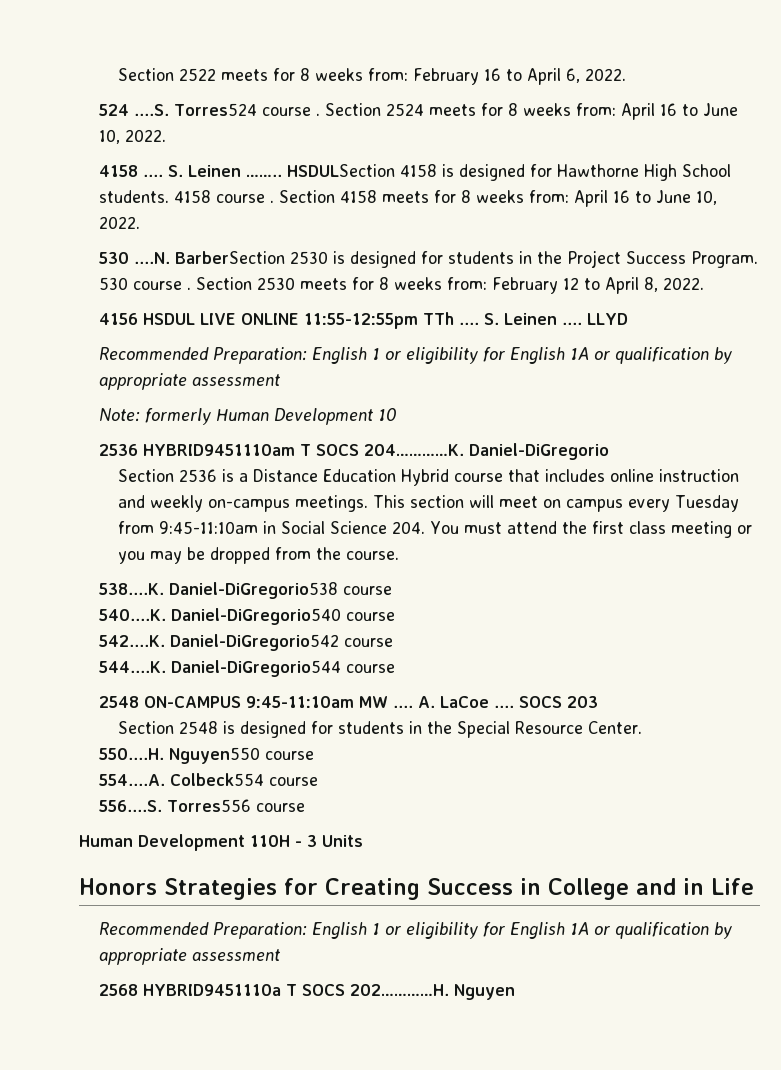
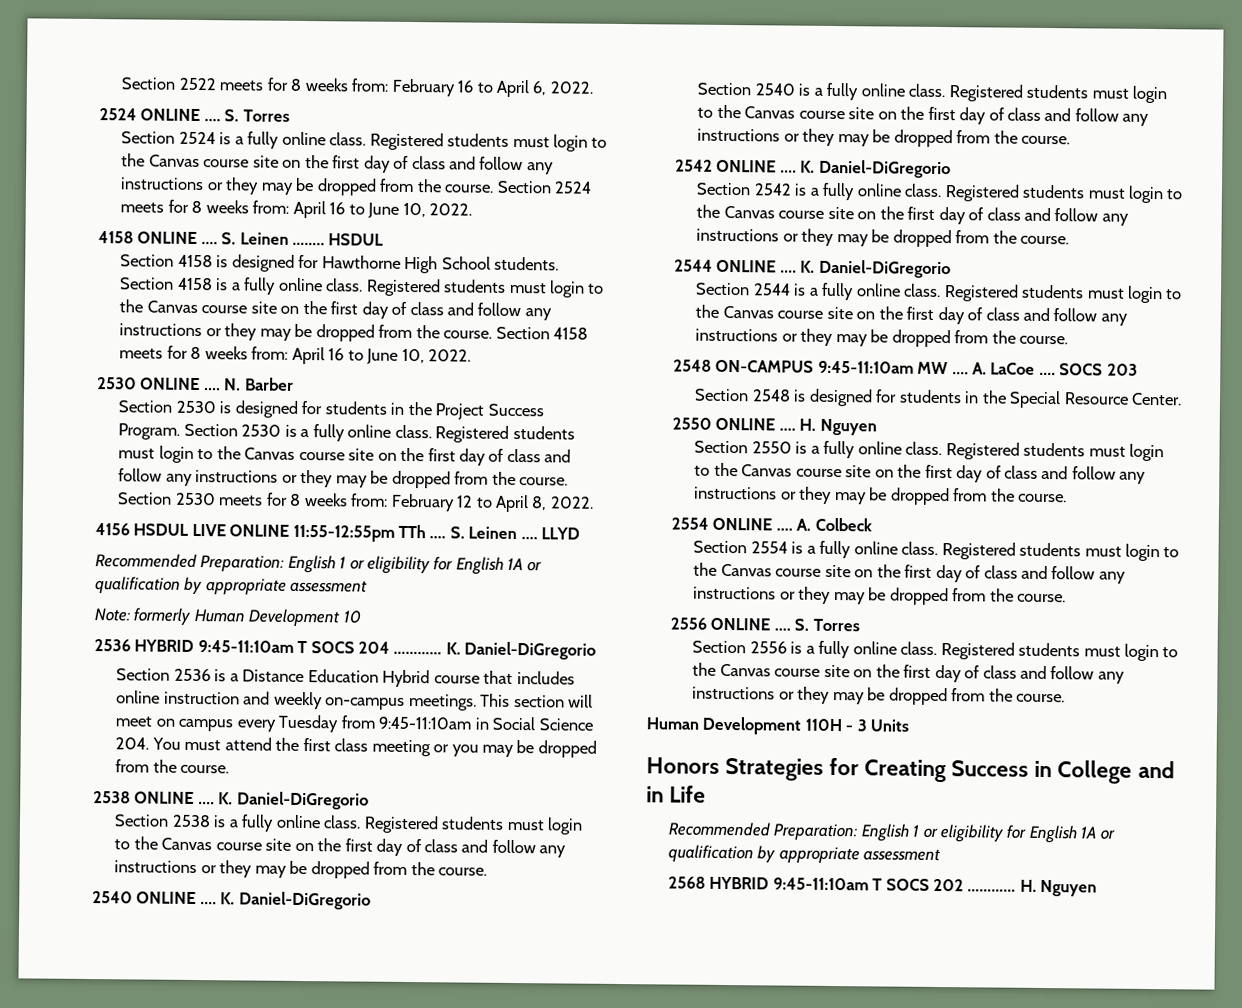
[98,103,320,116] 524 ....S. Torres524 course . -> [98,108,290,122] [121,131,608,152] [121,153,554,175] [120,177,495,196] 2524 ONLINE .... S. Torres // Section 2524 is a fully online class. Registered students must login to the Canvas course site on the first day of class and follow any instructions or they may be dropped from the course.
(138, 171) none -> [137,231,198,244] ONLINE
[286,164,395,177] HSDULSection -> [328,233,385,246] [120,254,175,267] HSDUL // Section
[173,190,274,203] 4158 course . -> [120,277,605,298] [119,299,552,321] [119,323,493,342] Section 4158 is a fully online class. Registered students must login to the Canvas course site on the first day of class and follow any instructions or they may be dropped from the course.
[98,251,285,264] 530 ....N. BarberSection -> [96,377,294,391] [118,400,173,413] 2530 ONLINE .... N. Barber // Section
[98,277,191,290] 530 course . -> [183,423,575,443] [118,445,572,466] [118,468,568,489] Section 2530 is a fully online class. Registered students must login to the Canvas course site on the first day of class and follow any instructions or they may be dropped from the course.
[142,444,464,456] HYBRID9451110am T SOCS 204…………K. -> [134,639,461,655] HYBRID 9:45-11:10am T SOCS 204 ………… K.
[98,582,392,599] [98,608,395,625] [98,634,393,651] [98,660,395,677] 538....K. Daniel-DiGregorio538 course // 540....K. Daniel-DiGregorio540 course // 542....K. Daniel-DiGregorio542 course // 544....K. Daniel-DiGregorio544 course -> [92,791,369,810] [114,814,583,835] [114,836,567,858] [114,860,488,879] [91,891,371,910] [697,82,1167,104] [697,104,1150,126] [697,128,1071,148] [674,159,951,179] [696,182,1183,204] [696,204,1129,226] [696,228,1070,248] [673,259,951,279] [695,282,1183,304] [695,304,1128,326] [695,328,1069,348] 2538 ONLINE .... K. Daniel-DiGregorio // Section 2538 is a fully online class. Registered students must login to the Canvas course site on the first day of class and follow any instructions or they may be dropped from the course. // 2540 ONLINE .... K. Daniel-DiGregorio // Section 2540 is a fully online class. Registered students must login to the Canvas course site on the first day of class and follow any instructions or they may be dropped from the course. // 2542 ONLINE .... K. Daniel-DiGregorio // Section 2542 is a fully online class. Registered students must login to the Canvas course site on the first day of class and follow any instructions or they may be dropped from the course. // 2544 ONLINE .... K. Daniel-DiGregorio // Section 2544 is a fully online class. Registered students must login to the Canvas course site on the first day of class and follow any instructions or they may be dropped from the course.
[98,747,314,764] [98,773,318,786] [98,799,305,812] 550....H. Nguyen550 course // 554....A. Colbeck554 course // 556....S. Torres556 course -> [671,417,877,436] [694,440,1164,462] [694,462,1147,484] [694,486,1068,506] [670,517,872,532] [693,540,1180,562] [693,562,1126,584] [693,586,1067,606] [669,617,860,632] [692,640,1179,662] [692,662,1125,684] [692,686,1066,706] 2550 ONLINE .... H. Nguyen // Section 2550 is a fully online class. Registered students must login to the Canvas course site on the first day of class and follow any instructions or they may be dropped from the course. // 2554 ONLINE .... A. Colbeck // Section 2554 is a fully online class. Registered students must login to the Canvas course site on the first day of class and follow any instructions or they may be dropped from the course. // 2556 ONLINE .... S. Torres // Section 2556 is a fully online class. Registered students must login to the Canvas course site on the first day of class and follow any instructions or they may be dropped from the course.
[142,984,449,996] HYBRID9451110a T SOCS 202…………H. -> [709,876,1037,892] HYBRID 9:45-11:10am T SOCS 202 ………… H.

